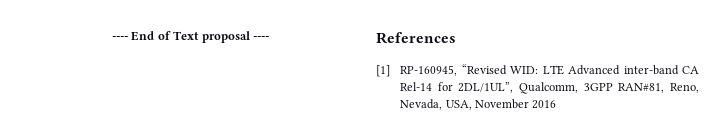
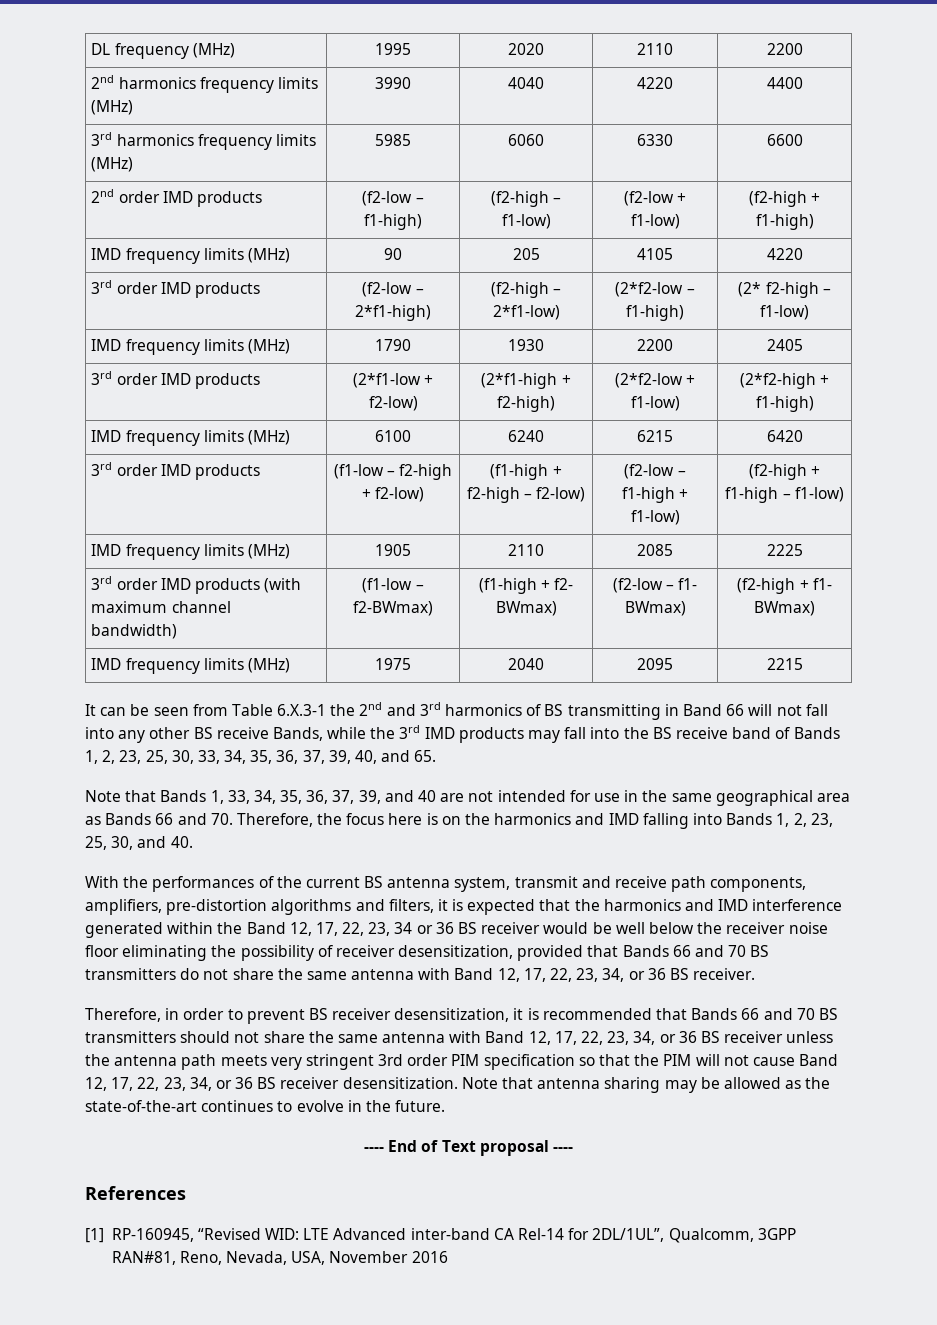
(112, 38) none -> [91,43,235,59] [375,43,411,55] [508,43,544,55] [637,43,673,55] [766,43,803,55] [91,75,318,93] [91,100,134,115] [375,77,411,89] [508,77,544,89] [637,77,673,89] [766,77,803,89] [91,132,316,150] [91,157,134,172] [375,134,411,146] [508,134,544,146] [637,134,673,146] [766,134,803,146] [91,189,262,207] [362,191,424,206] [364,214,422,230] [490,191,562,207] [501,214,551,229] [623,191,687,206] [630,214,680,229] [748,191,821,207] [755,214,814,230] [91,248,290,264] [384,248,402,260] [512,248,540,260] [637,248,673,260] [766,248,803,260] [91,280,260,298] [362,282,424,297] [355,305,431,321] [490,282,562,298] [492,305,560,320] [615,282,695,297] [626,305,684,321] [738,282,831,298] [760,305,809,320] [91,339,290,355] [375,339,411,351] [508,339,544,351] [637,339,673,351] [766,339,803,351] [91,371,260,389] [352,373,434,388] [368,396,418,411] [481,373,571,389] [497,396,555,412] [614,373,696,388] [630,396,680,411] [739,373,830,389] [755,396,814,412] [91,430,290,446] [375,430,411,442] [508,430,544,442] [637,430,673,442] [766,430,803,442] [91,462,260,480] [333,464,453,480] [361,487,425,502] [490,464,562,480] [466,487,586,503] [624,464,686,479] [621,487,689,503] [630,510,680,525] [748,464,821,480] [725,487,844,503] [91,544,290,560] [375,544,411,556] [508,544,544,556] [637,544,673,556] [766,544,803,556] [91,576,302,594] [91,601,231,613] [91,624,178,639] [362,578,424,593] [353,601,433,616] [478,578,574,594] [495,601,557,616] [612,578,698,593] [624,601,686,616] [737,578,832,594] [754,601,815,616] [91,658,290,674] [375,658,411,670] [508,658,544,670] [637,658,673,670] [766,658,803,670] [85,702,828,720] [85,725,840,743] [85,750,437,764] [85,790,850,806] [85,813,833,829] [85,836,193,850] [85,876,807,892] [85,899,843,915] [85,922,828,938] [85,945,770,961] [85,968,756,982] [85,1008,838,1024] [85,1031,834,1045] [85,1054,839,1070] [85,1077,831,1093] [85,1100,446,1112] DL frequency (MHz) | 1995 | 2020 | 2110 | 2200 // 2nd harmonics frequency limits (MHz) | 3990 | 4040 | 4220 | 4400 // 3rd harmonics frequency limits (MHz) | 5985 | 6060 | 6330 | 6600 // 2nd order IMD products | (f2-low – f1-high) | (f2-high – f1-low) | (f2-low + f1-low) | (f2-high + f1-high) // IMD frequency limits (MHz) | 90 | 205 | 4105 | 4220 // 3rd order IMD products | (f2-low – 2*f1-high) | (f2-high – 2*f1-low) | (2*f2-low – f1-high) | (2* f2-high – f1-low) // IMD frequency limits (MHz) | 1790 | 1930 | 2200 | 2405 // 3rd order IMD products | (2*f1-low + f2-low) | (2*f1-high + f2-high) | (2*f2-low + f1-low) | (2*f2-high + f1-high) // IMD frequency limits (MHz) | 6100 | 6240 | 6215 | 6420 // 3rd order IMD products | (f1-low – f2-high + f2-low) | (f1-high + f2-high – f2-low) | (f2-low – f1-high + f1-low) | (f2-high + f1-high – f1-low) // IMD frequency limits (MHz) | 1905 | 2110 | 2085 | 2225 // 3rd order IMD products (with maximum channel bandwidth) | (f1-low – f2-BWmax) | (f1-high + f2- BWmax) | (f2-low – f1- BWmax) | (f2-high + f1- BWmax) // IMD frequency limits (MHz) | 1975 | 2040 | 2095 | 2215 // It can be seen from Table 6.X.3-1 the 2nd and 3rd harmonics of BS transmitting in Band 66 will not fall into any other BS receive Bands, while the 3rd IMD products may fall into the BS receive band of Bands 1, 2, 23, 25, 30, 33, 34, 35, 36, 37, 39, 40, and 65. // Note that Bands 1, 33, 34, 35, 36, 37, 39, and 40 are not intended for use in the same geographical area as Bands 66 and 70. Therefore, the focus here is on the harmonics and IMD falling into Bands 1, 2, 23, 25, 30, and 40. // With the performances of the current BS antenna system, transmit and receive path components, amplifiers, pre-distortion algorithms and filters, it is expected that the harmonics and IMD interference generated within the Band 12, 17, 22, 23, 34 or 36 BS receiver would be well below the receiver noise floor eliminating the possibility of receiver desensitization, provided that Bands 66 and 70 BS transmitters do not share the same antenna with Band 12, 17, 22, 23, 34, or 36 BS receiver. // Therefore, in order to prevent BS receiver desensitization, it is recommended that Bands 66 and 70 BS transmitters should not share the same antenna with Band 12, 17, 22, 23, 34, or 36 BS receiver unless the antenna path meets very stringent 3rd order PIM specification so that the PIM will not cause Band 12, 17, 22, 23, 34, or 36 BS receiver desensitization. Note that antenna sharing may be allowed as the state-of-the-art continues to evolve in the future. //

